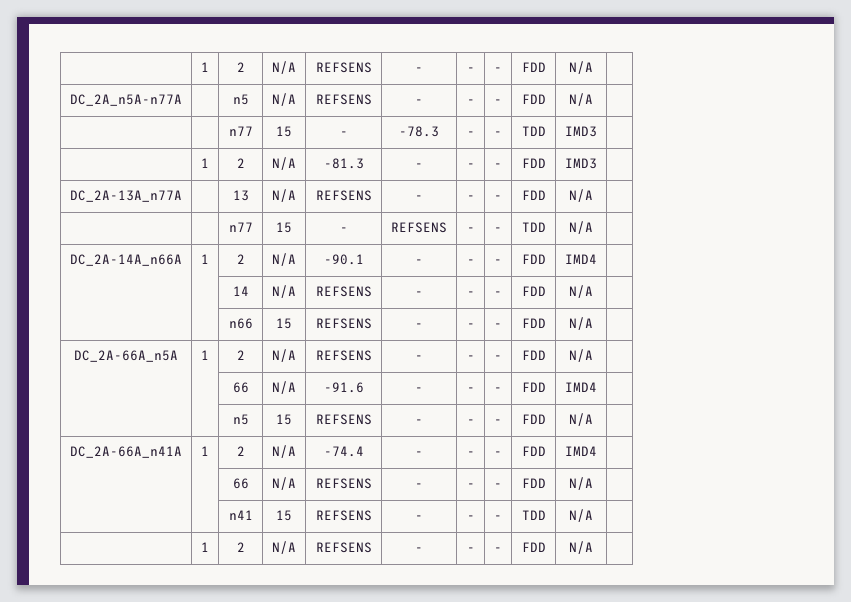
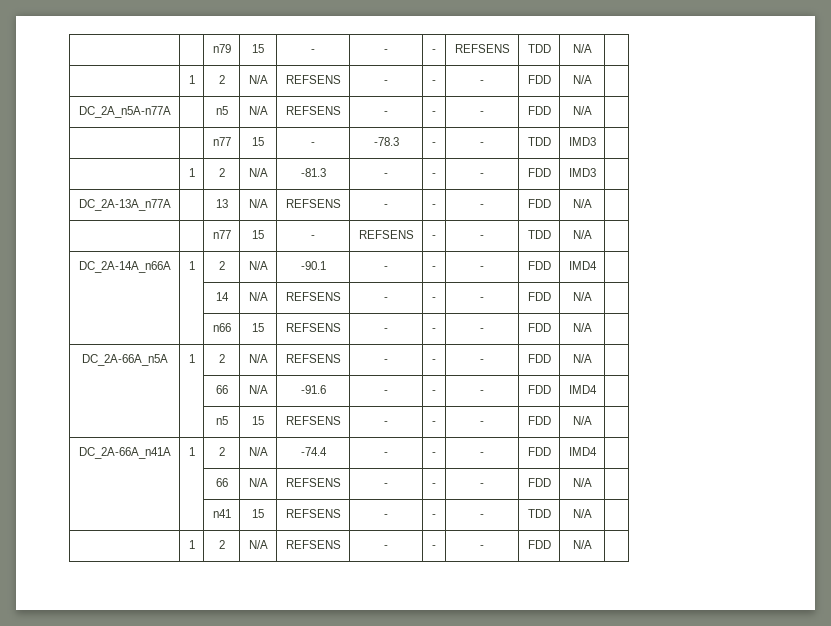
(201, 67) | -> [212,44,231,53] [252,44,264,53] [311,49,315,53] [384,49,388,53] [432,49,436,53] [454,44,510,53] [527,44,551,53] [572,44,592,53] | | n79 | 15 | - | - | - | REFSENS | TDD | N/A | // |

